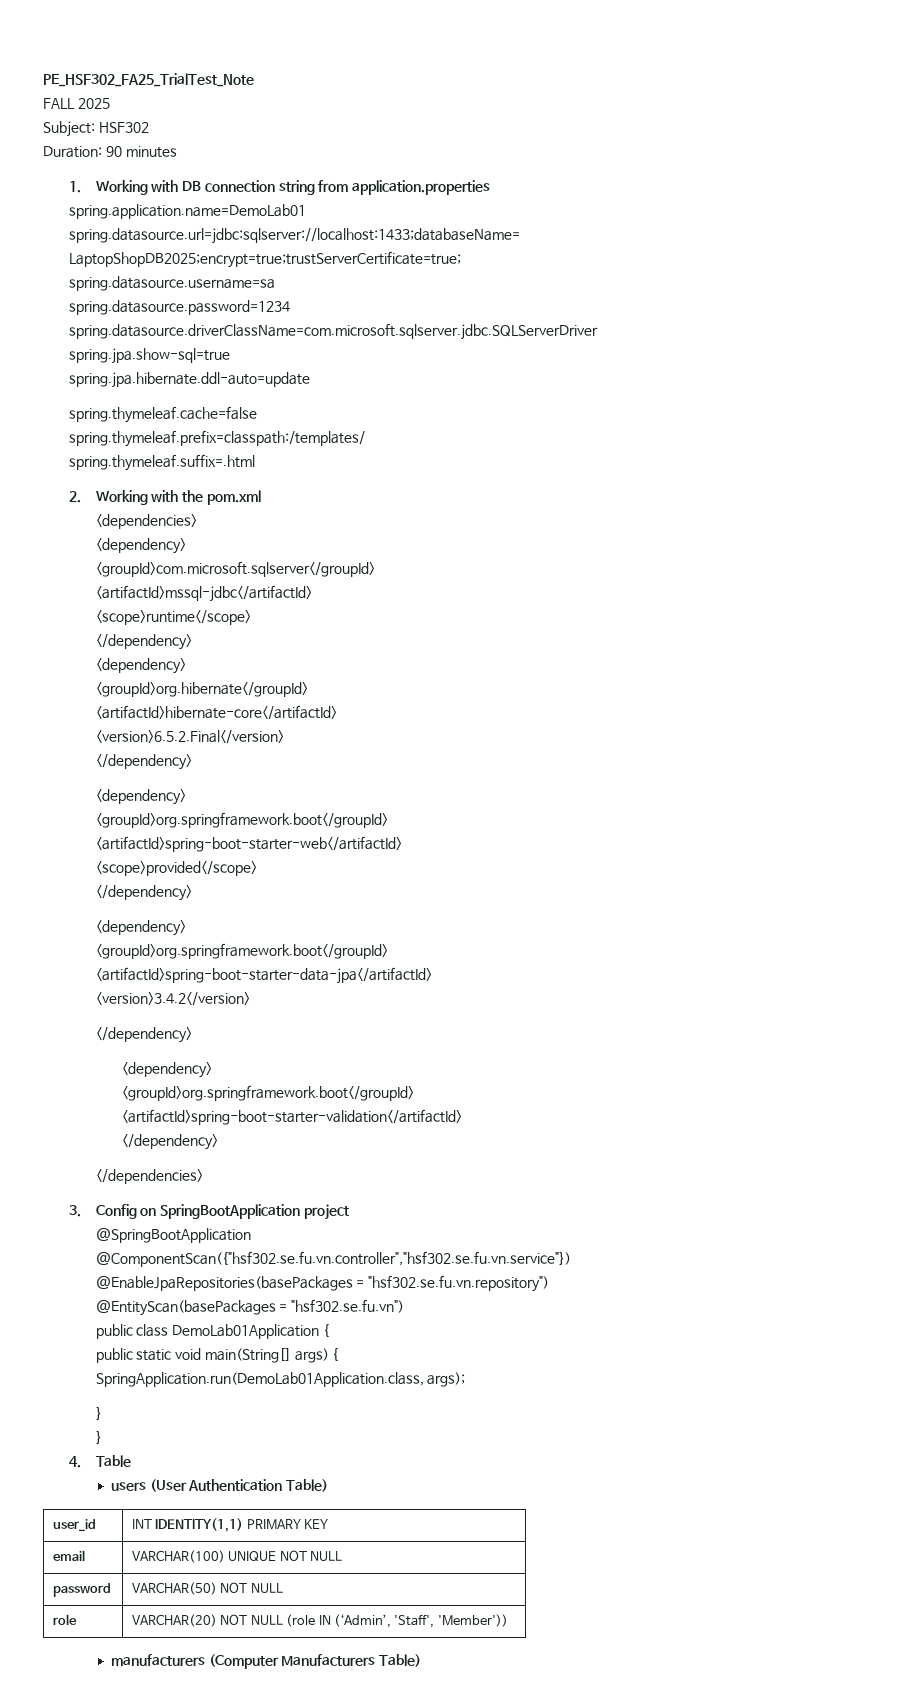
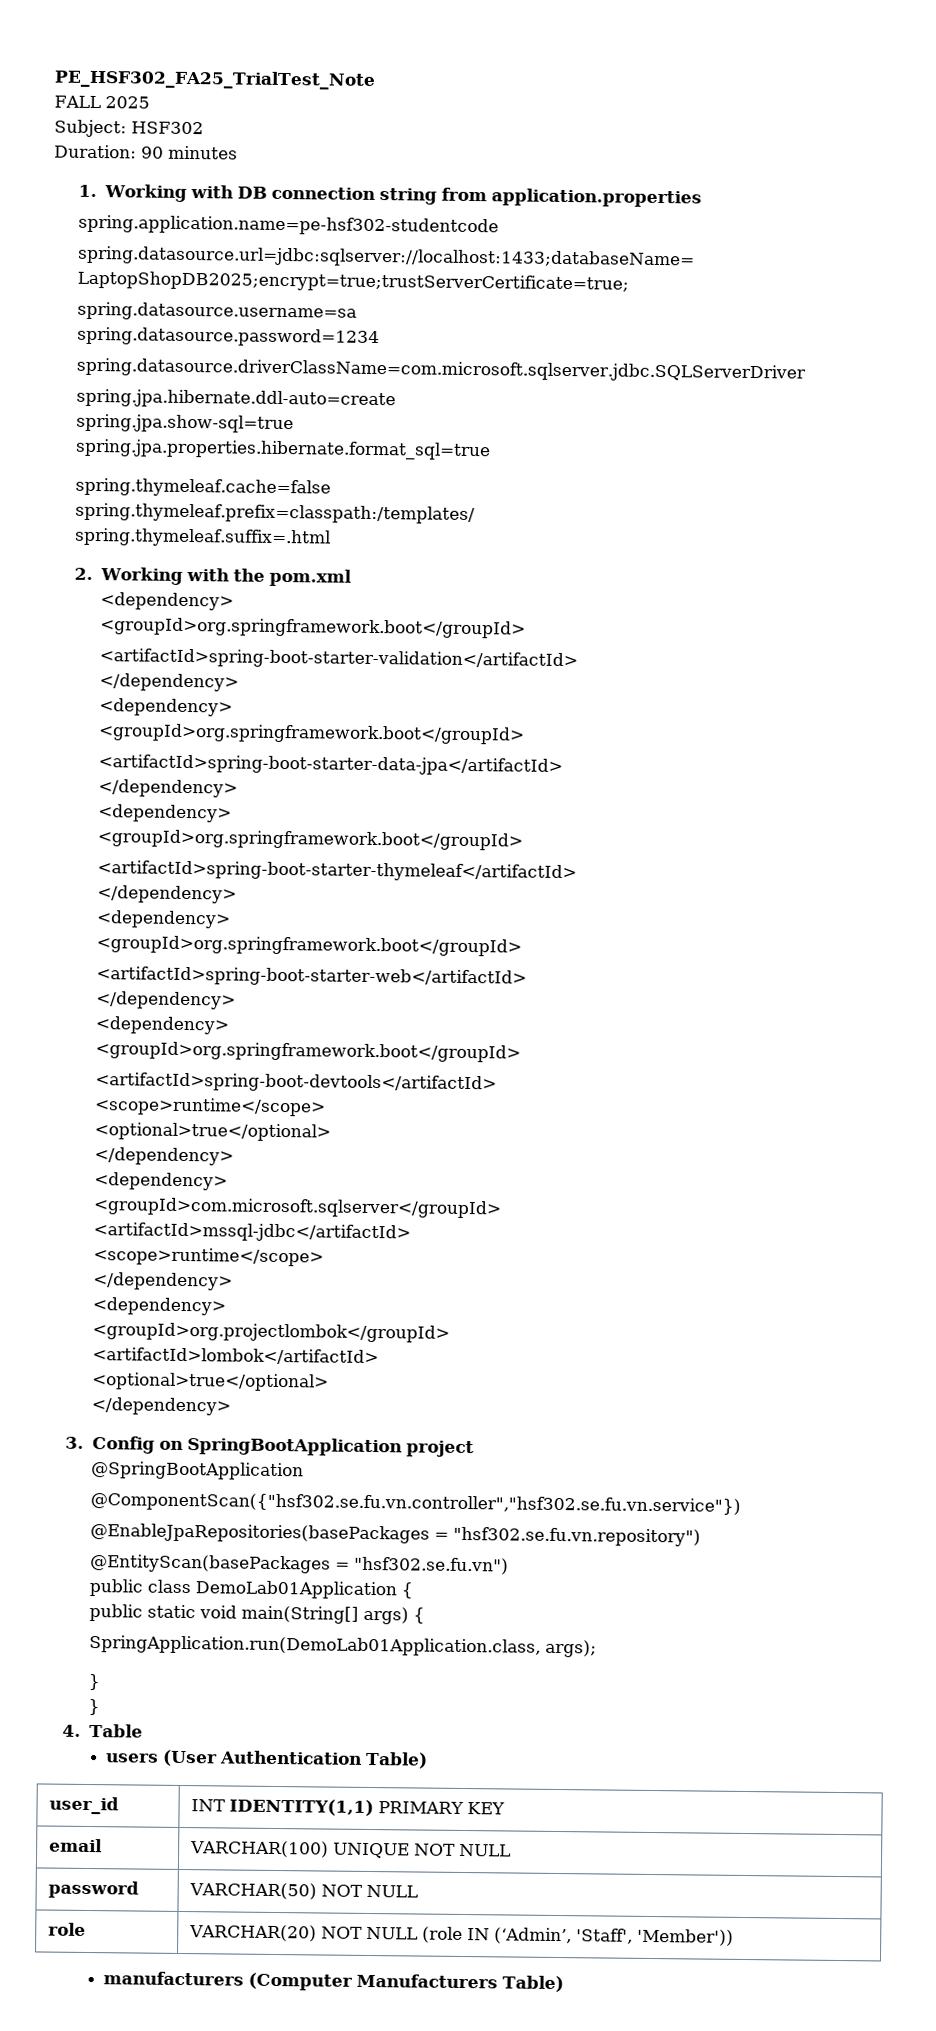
[69,204,307,219] spring.application.name=DemoLab01 -> [78,214,500,237] spring.application.name=pe-hsf302-studentcode
(599, 331) none -> [76,388,397,410] // spring.jpa.hibernate.ddl-auto=create
[69,372,311,388] spring.jpa.hibernate.ddl-auto=update -> [75,438,492,461] spring.jpa.properties.hibernate.format_sql=true
[95,514,197,529] <dependencies> -> [99,592,234,611] [99,617,526,639] [98,648,578,671] [98,673,239,692] [98,698,233,717] [97,723,525,745] [97,754,563,776] [97,779,238,798] [97,804,232,823] [96,829,523,851] [96,860,577,883] [96,885,237,904] [95,910,231,929] [95,935,522,957] [95,966,527,988] [95,991,236,1010] [94,1016,229,1035] [94,1041,521,1063] [94,1072,497,1094] [93,1097,326,1117] [93,1122,331,1142] [93,1147,234,1166] <dependency> // <groupId>org.springframework.boot</groupId> // <artifactId>spring-boot-starter-validation</artifactId> // </dependency> // <dependency> // <groupId>org.springframework.boot</groupId> // <artifactId>spring-boot-starter-data-jpa</artifactId> // </dependency> // <dependency> // <groupId>org.springframework.boot</groupId> // <artifactId>spring-boot-starter-thymeleaf</artifactId> // </dependency> // <dependency> // <groupId>org.springframework.boot</groupId> // <artifactId>spring-boot-starter-web</artifactId> // </dependency> // <dependency> // <groupId>org.springframework.boot</groupId> // <artifactId>spring-boot-devtools</artifactId> // <scope>runtime</scope> // <optional>true</optional> // </dependency>
[95,682,308,697] [95,705,337,720] [95,730,284,744] [95,754,192,770] [95,789,186,805] [95,812,388,828] [95,836,402,852] [95,861,257,876] [95,885,192,901] [95,920,186,936] [95,943,388,959] [95,967,432,984] [95,992,250,1006] [95,1027,192,1043] [121,1062,212,1078] [121,1085,414,1101] [121,1109,462,1125] [121,1134,218,1150] [95,1169,203,1184] <groupId>org.hibernate</groupId> // <artifactId>hibernate-core</artifactId> // <version>6.5.2.Final</version> // </dependency> // <dependency> // <groupId>org.springframework.boot</groupId> // <artifactId>spring-boot-starter-web</artifactId> // <scope>provided</scope> // </dependency> // <dependency> // <groupId>org.springframework.boot</groupId> // <artifactId>spring-boot-starter-data-jpa</artifactId> // <version>3.4.2</version> // </dependency> // <dependency> // <groupId>org.springframework.boot</groupId> // <artifactId>spring-boot-starter-validation</artifactId> // </dependency> // </dependencies> -> [91,1322,450,1343] [91,1347,379,1366] [91,1372,329,1392] [90,1397,231,1416] <groupId>org.projectlombok</groupId> // <artifactId>lombok</artifactId> // <optional>true</optional> // </dependency>

